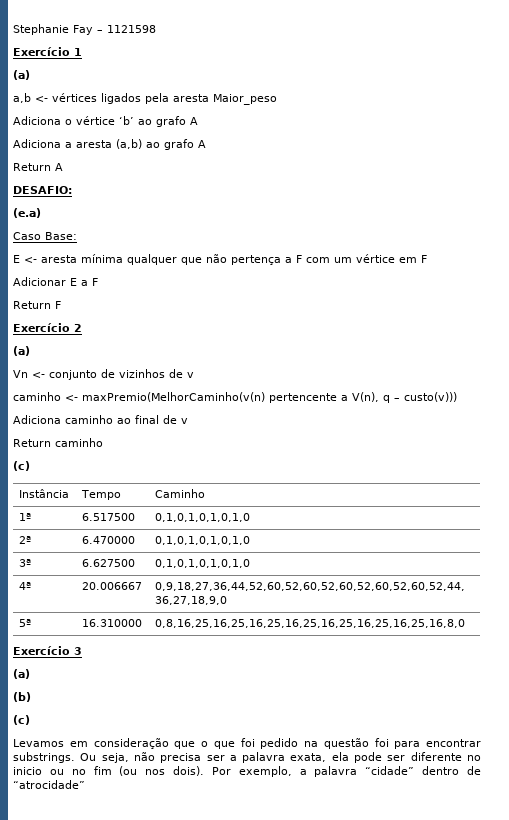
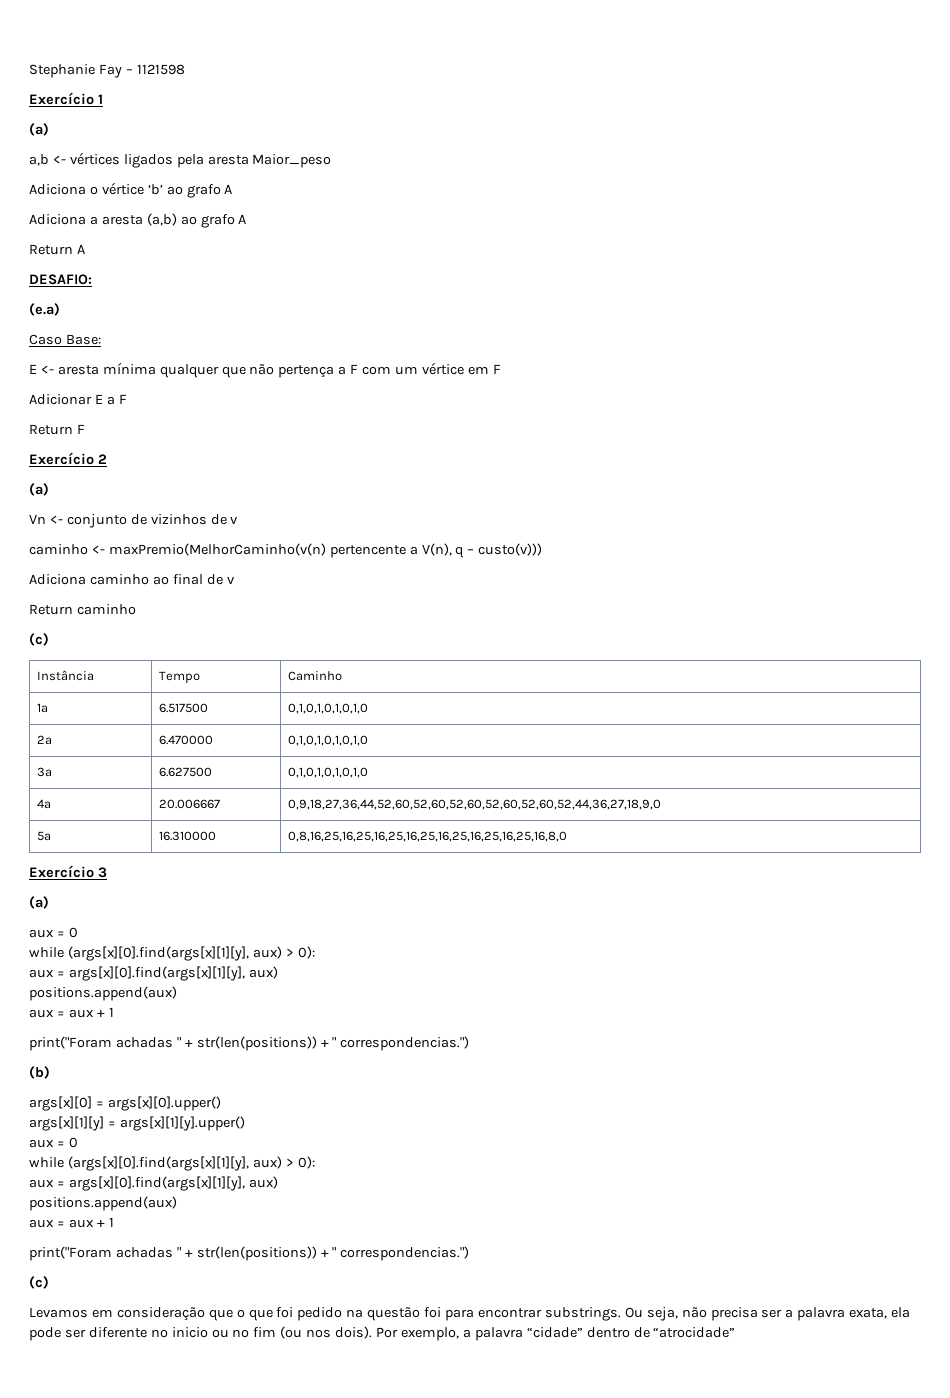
[13,692,31,702] (b) -> [29,927,78,938] [29,946,315,961] [29,966,278,981] [29,986,177,1001] [29,1007,114,1018] [29,1036,470,1051] [29,1066,50,1079] [29,1096,221,1111] [29,1116,245,1131] [29,1137,78,1148] [29,1156,315,1171] [29,1176,278,1191] [29,1196,177,1211] [29,1217,114,1228] [29,1246,470,1261] aux = 0 // while (args[x][0].find(args[x][1][y], aux) > 0): // aux = args[x][0].find(args[x][1][y], aux) // positions.append(aux) // aux = aux + 1 // print("Foram achadas " + str(len(positions)) + " correspondencias.") // (b) // args[x][0] = args[x][0].upper() // args[x][1][y] = args[x][1][y].upper() // aux = 0 // while (args[x][0].find(args[x][1][y], aux) > 0): // aux = args[x][0].find(args[x][1][y], aux) // positions.append(aux) // aux = aux + 1 // print("Foram achadas " + str(len(positions)) + " correspondencias.")

